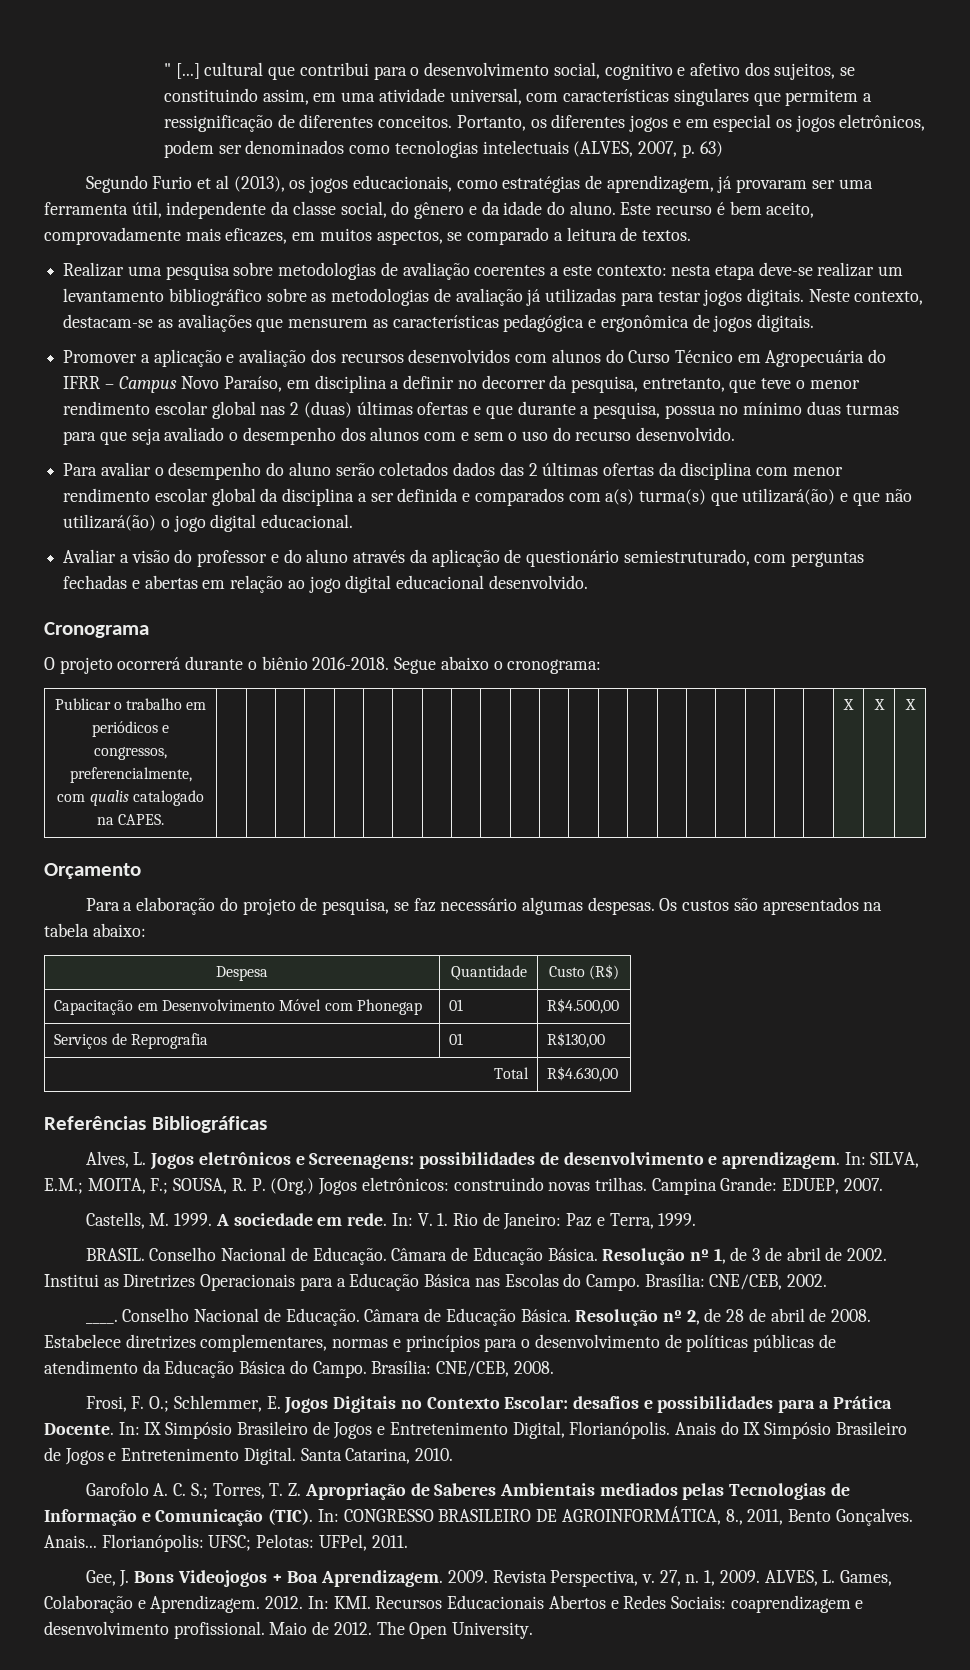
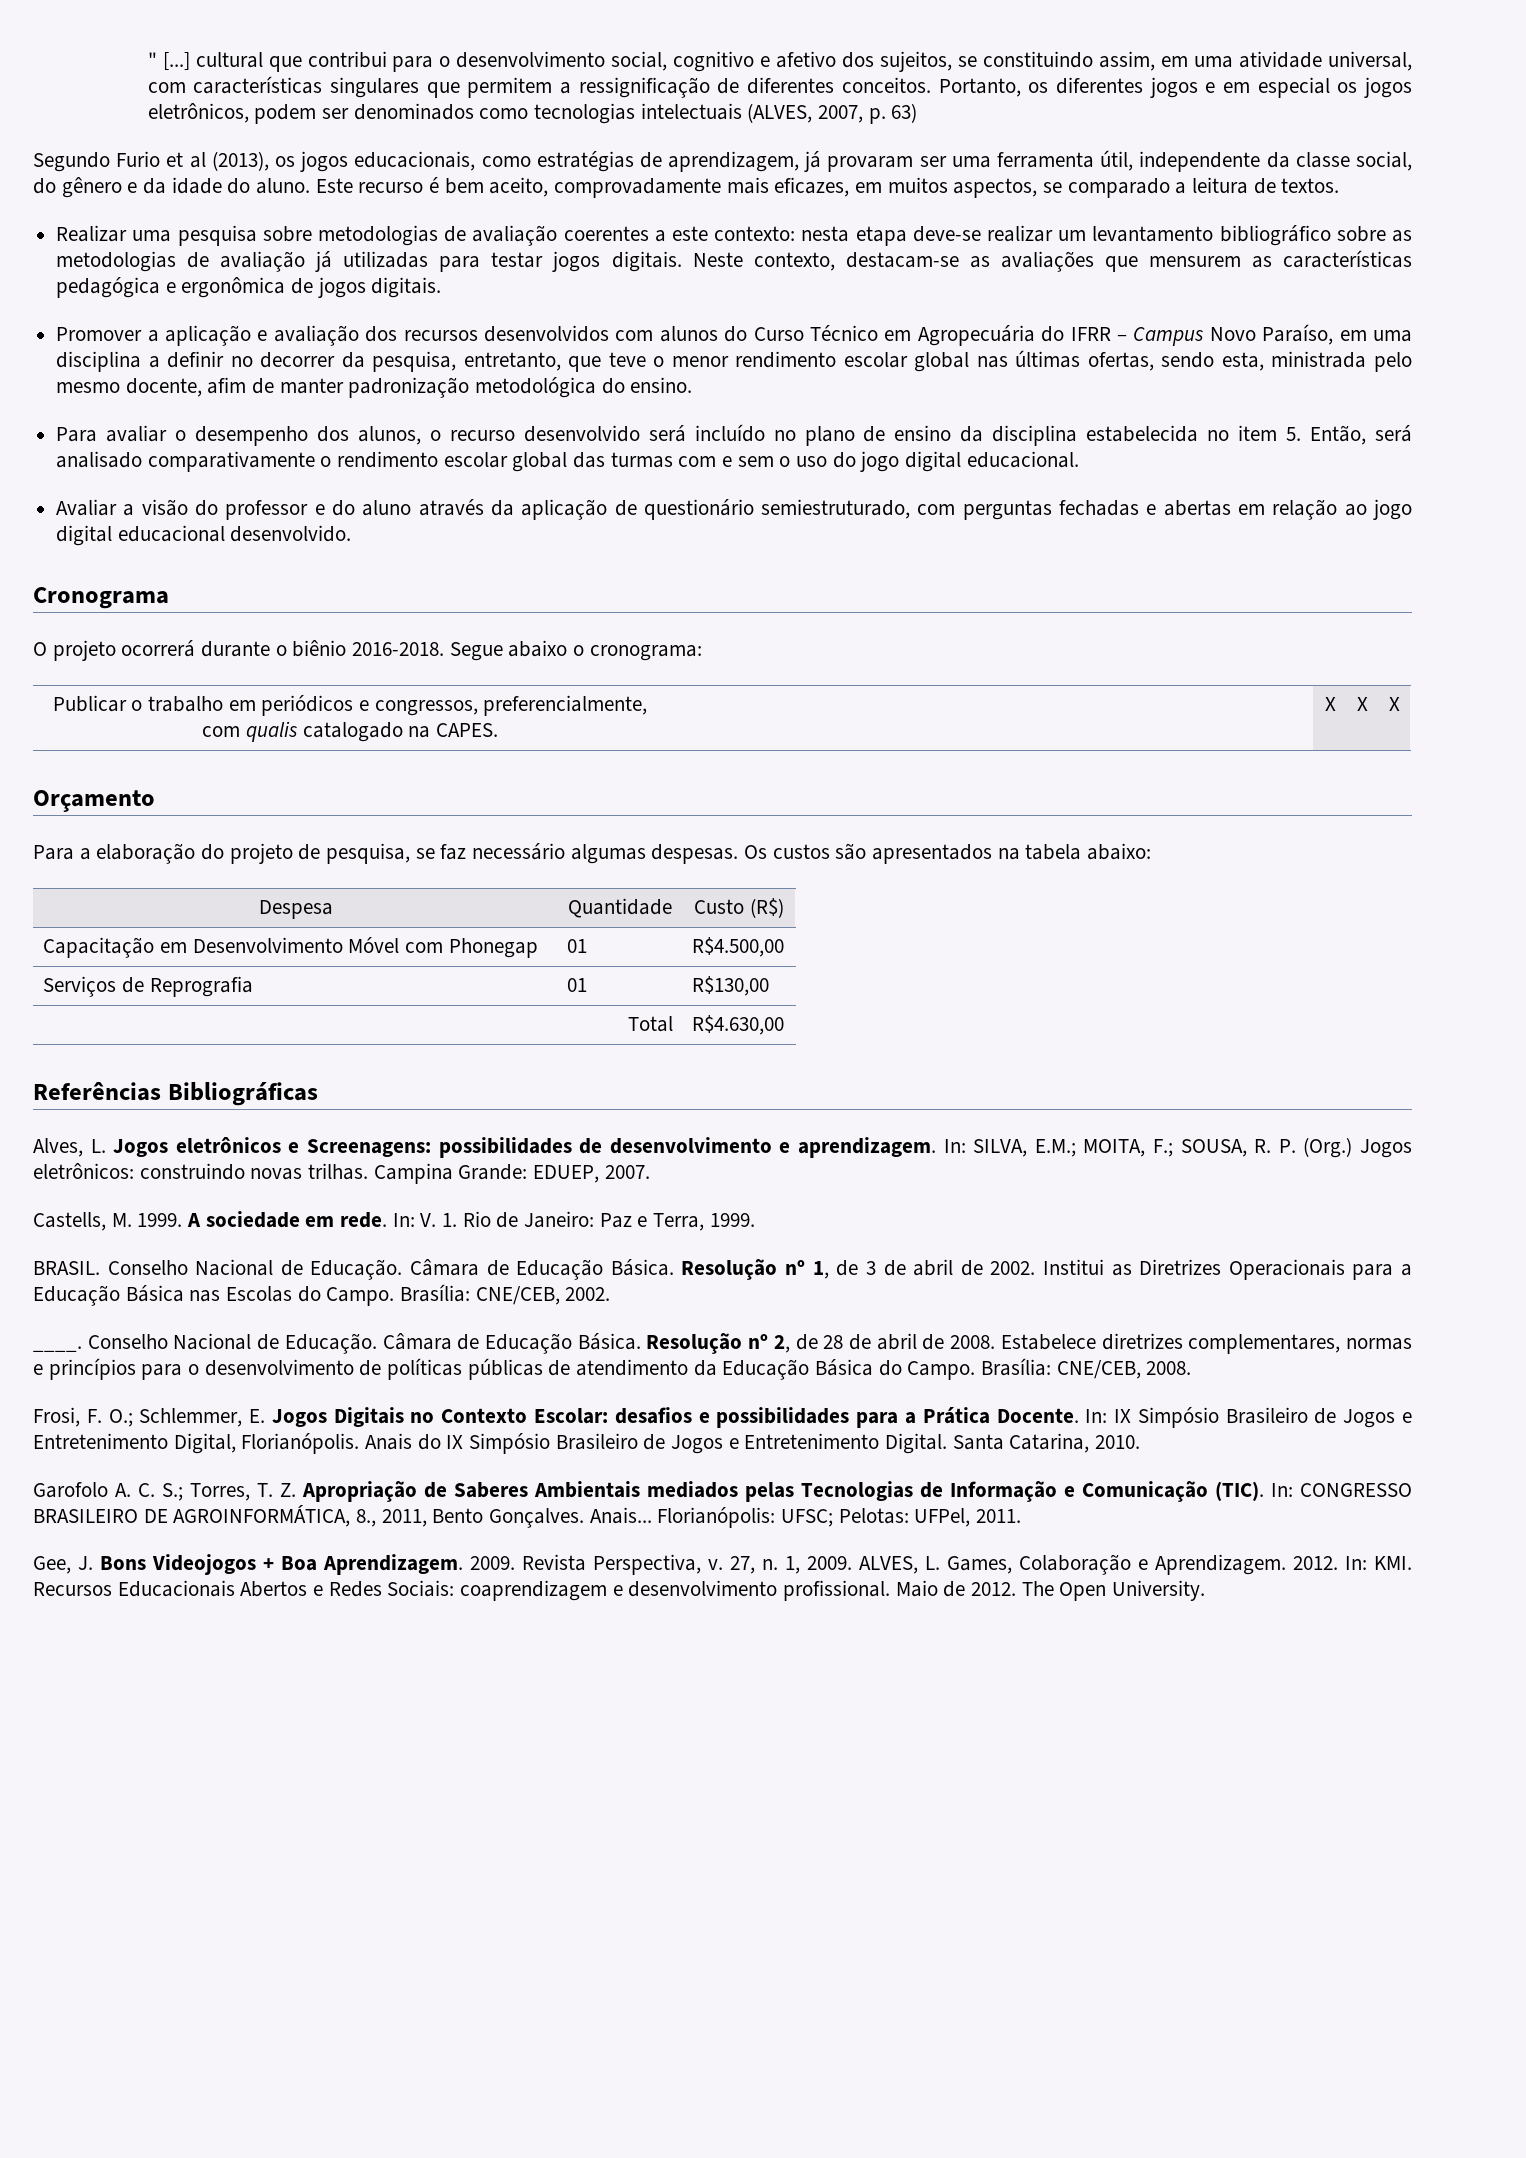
(310, 384) none -> [1373,330,1413,342] uma
[290,401,899,419] [63,427,420,445] 2 (duas) últimas ofertas e que durante a pesquisa, possua no mínimo duas turmas para que seja avaliado o desempenho dos alunos -> [1015,350,1412,372] [56,377,693,398] [56,424,1413,446] [56,451,673,472] últimas ofertas, sendo esta, ministrada pelo mesmo docente, afim de manter padronização metodológica do ensino. // Para avaliar o desempenho dos alunos, o recurso desenvolvido será incluído no plano de ensino da disciplina estabelecida no item 5. Então, será analisado comparativamente o rendimento escolar global das turmas
[575,427,736,441] [63,462,843,480] [63,488,912,506] [63,514,170,531] recurso desenvolvido. // Para avaliar o desempenho do aluno serão coletados dados das 2 últimas ofertas da disciplina com menor rendimento escolar global da disciplina a ser definida e comparados com a(s) turma(s) que utilizará(ão) e que não utilizará(ão) o -> (856, 460) none

